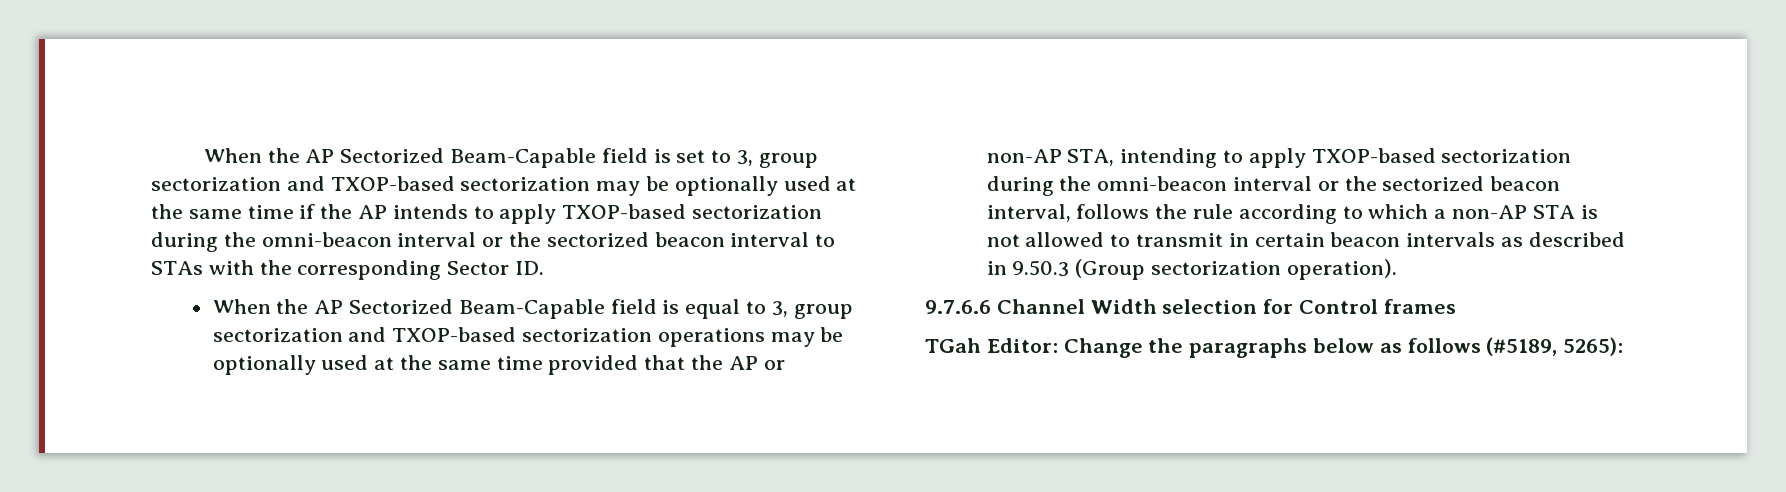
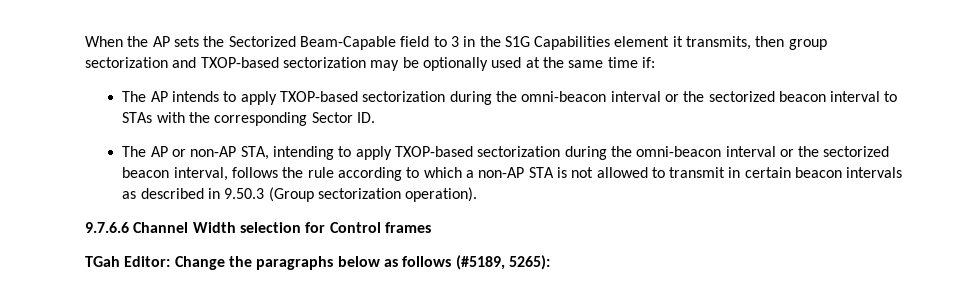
[203,148,753,168] When the AP Sectorized Beam-Capable field is set to 3, -> [85,36,785,50] When the AP sets the Sectorized Beam-Capable field to 3 in the S1G Capabilities element it transmits, then
[299,204,353,219] if the -> [641,57,655,68] [122,91,147,102] if: // The
[212,299,853,319] [212,327,844,347] [212,355,724,375] When the AP Sectorized Beam-Capable field is equal to 3, group sectorization and TXOP-based sectorization operations may be optionally used at the same time provided that the -> [122,146,147,157] The

